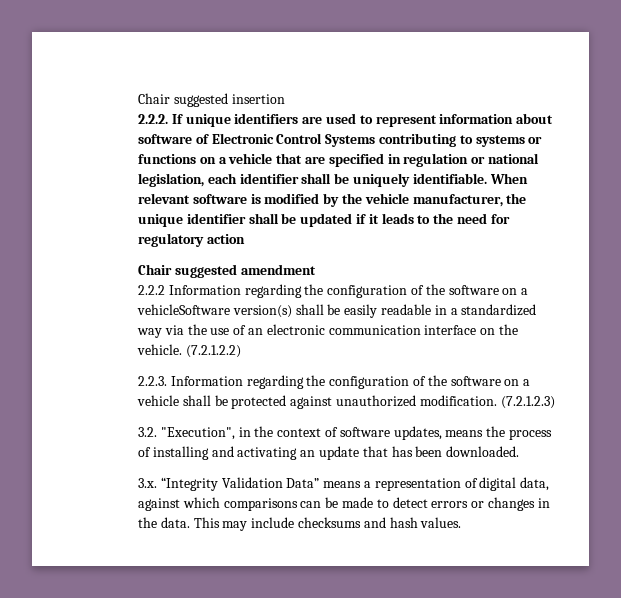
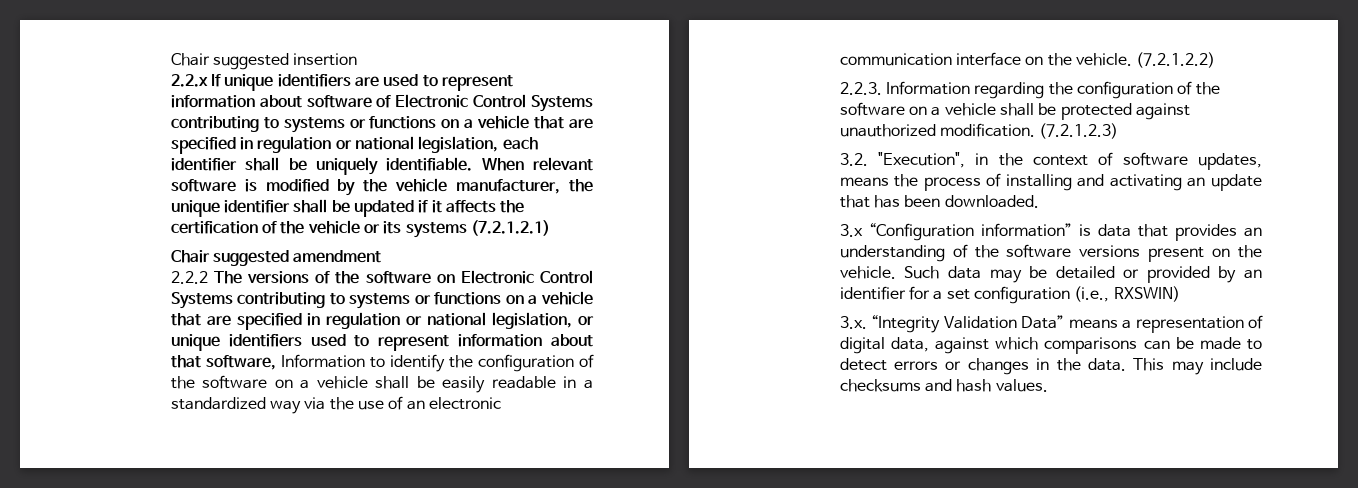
[138,114,169,124] 2.2.2. -> [170,74,208,87] 2.2.x
[381,213,510,224] [138,233,245,247] [138,264,316,278] [138,284,529,298] [137,304,292,318] leads to the need for regulatory action // Chair suggested amendment // 2.2.2 Information regarding the configuration of the software on a vehicleSoftware version(s) -> [445,200,525,213] [170,220,550,238] [170,250,382,266] [170,270,594,284] [170,291,594,309] [170,312,595,330] [170,334,593,351] [170,354,594,372] [170,375,368,389] affects the certification of the vehicle or its systems (7.2.1.2.1) // Chair suggested amendment // 2.2.2 The versions of the software on Electronic Control Systems contributing to systems or functions on a vehicle that are specified in regulation or national legislation, or unique identifiers used to represent information about that software, Information to identify the configuration of the software on a vehicle
(520, 451) none -> [839,223,1262,241] [839,244,1262,262] [839,266,1262,283] [839,286,1180,304] // 3.x “Configuration information” is data that provides an understanding of the software versions present on the vehicle. Such data may be detailed or provided by an identifier for a set configuration (i.e., RXSWIN)

